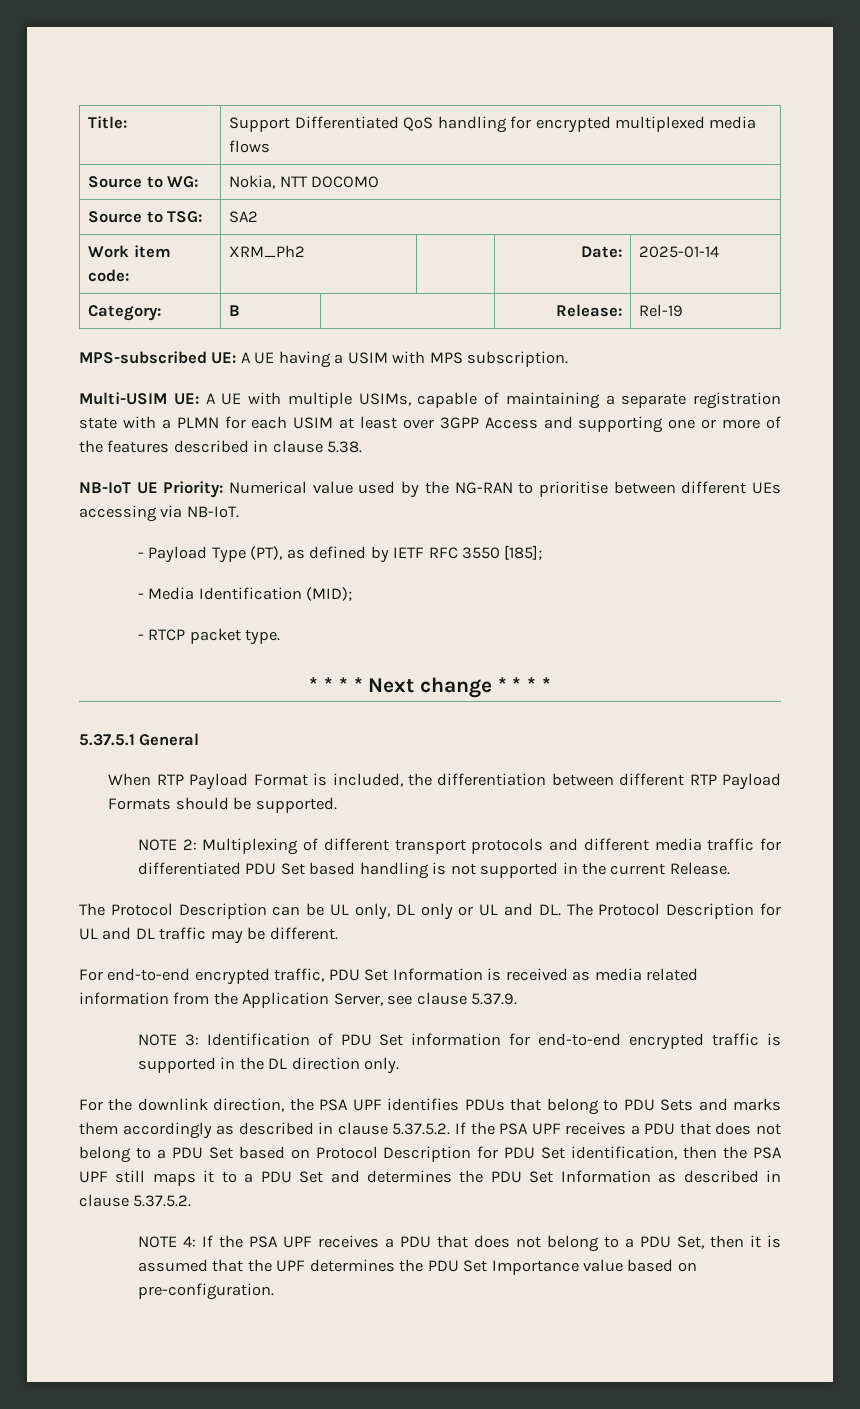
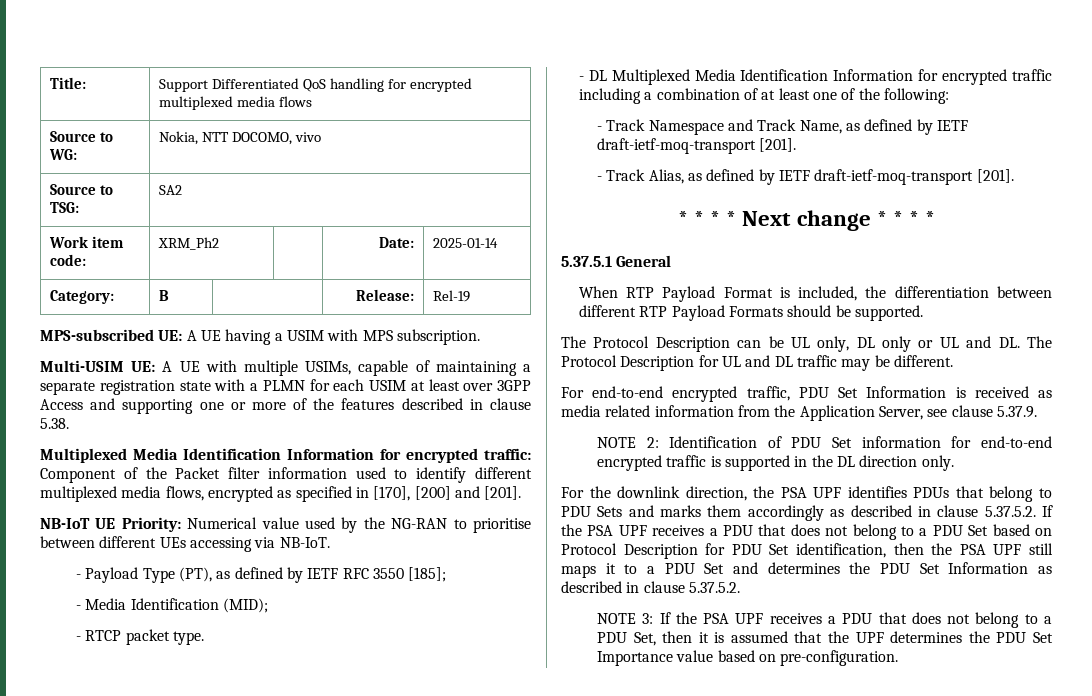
[311,176,380,188] DOCOMO -> [232,132,322,145] DOCOMO, vivo
(363, 447) none -> [40,448,531,463] [40,467,532,483] [40,486,522,502] // Multiplexed Media Identification Information for encrypted traffic: Component of the Packet filter information used to identify different multiplexed media flows, encrypted as specified in [170], [200] and [201].
(281, 637) none -> [578,69,1052,85] [578,88,949,104] [596,119,968,135] [596,138,797,154] [596,169,1014,185] // - DL Multiplexed Media Identification Information for encrypted traffic including a combination of at least one of the following: // - Track Namespace and Track Name, as defined by IETF draft-ietf-moq-transport [201]. // - Track Alias, as defined by IETF draft-ietf-moq-transport [201].
[137,838,781,855] [137,862,730,879] // NOTE 2: Multiplexing of different transport protocols and different media traffic for differentiated PDU Set based handling is not supported in the current Release. -> (923, 313) none
[184,1034,199,1046] 3: -> [646,437,659,448] 2:
[182,1236,196,1247] 4: -> [642,613,654,624] 3:

